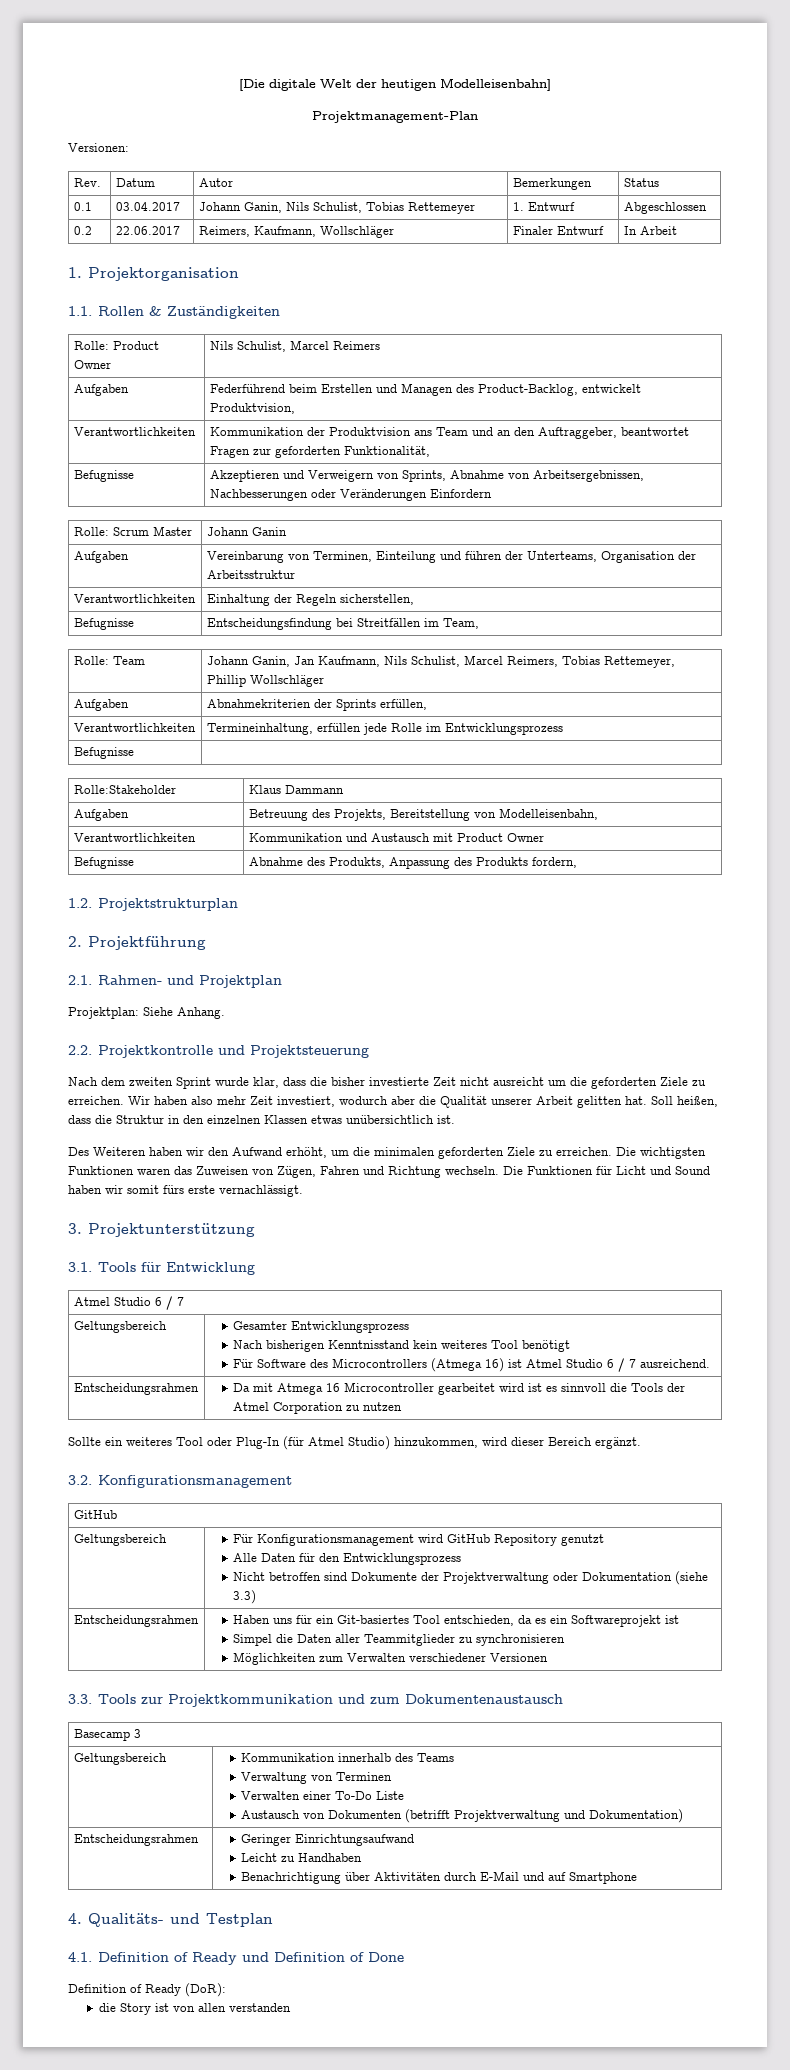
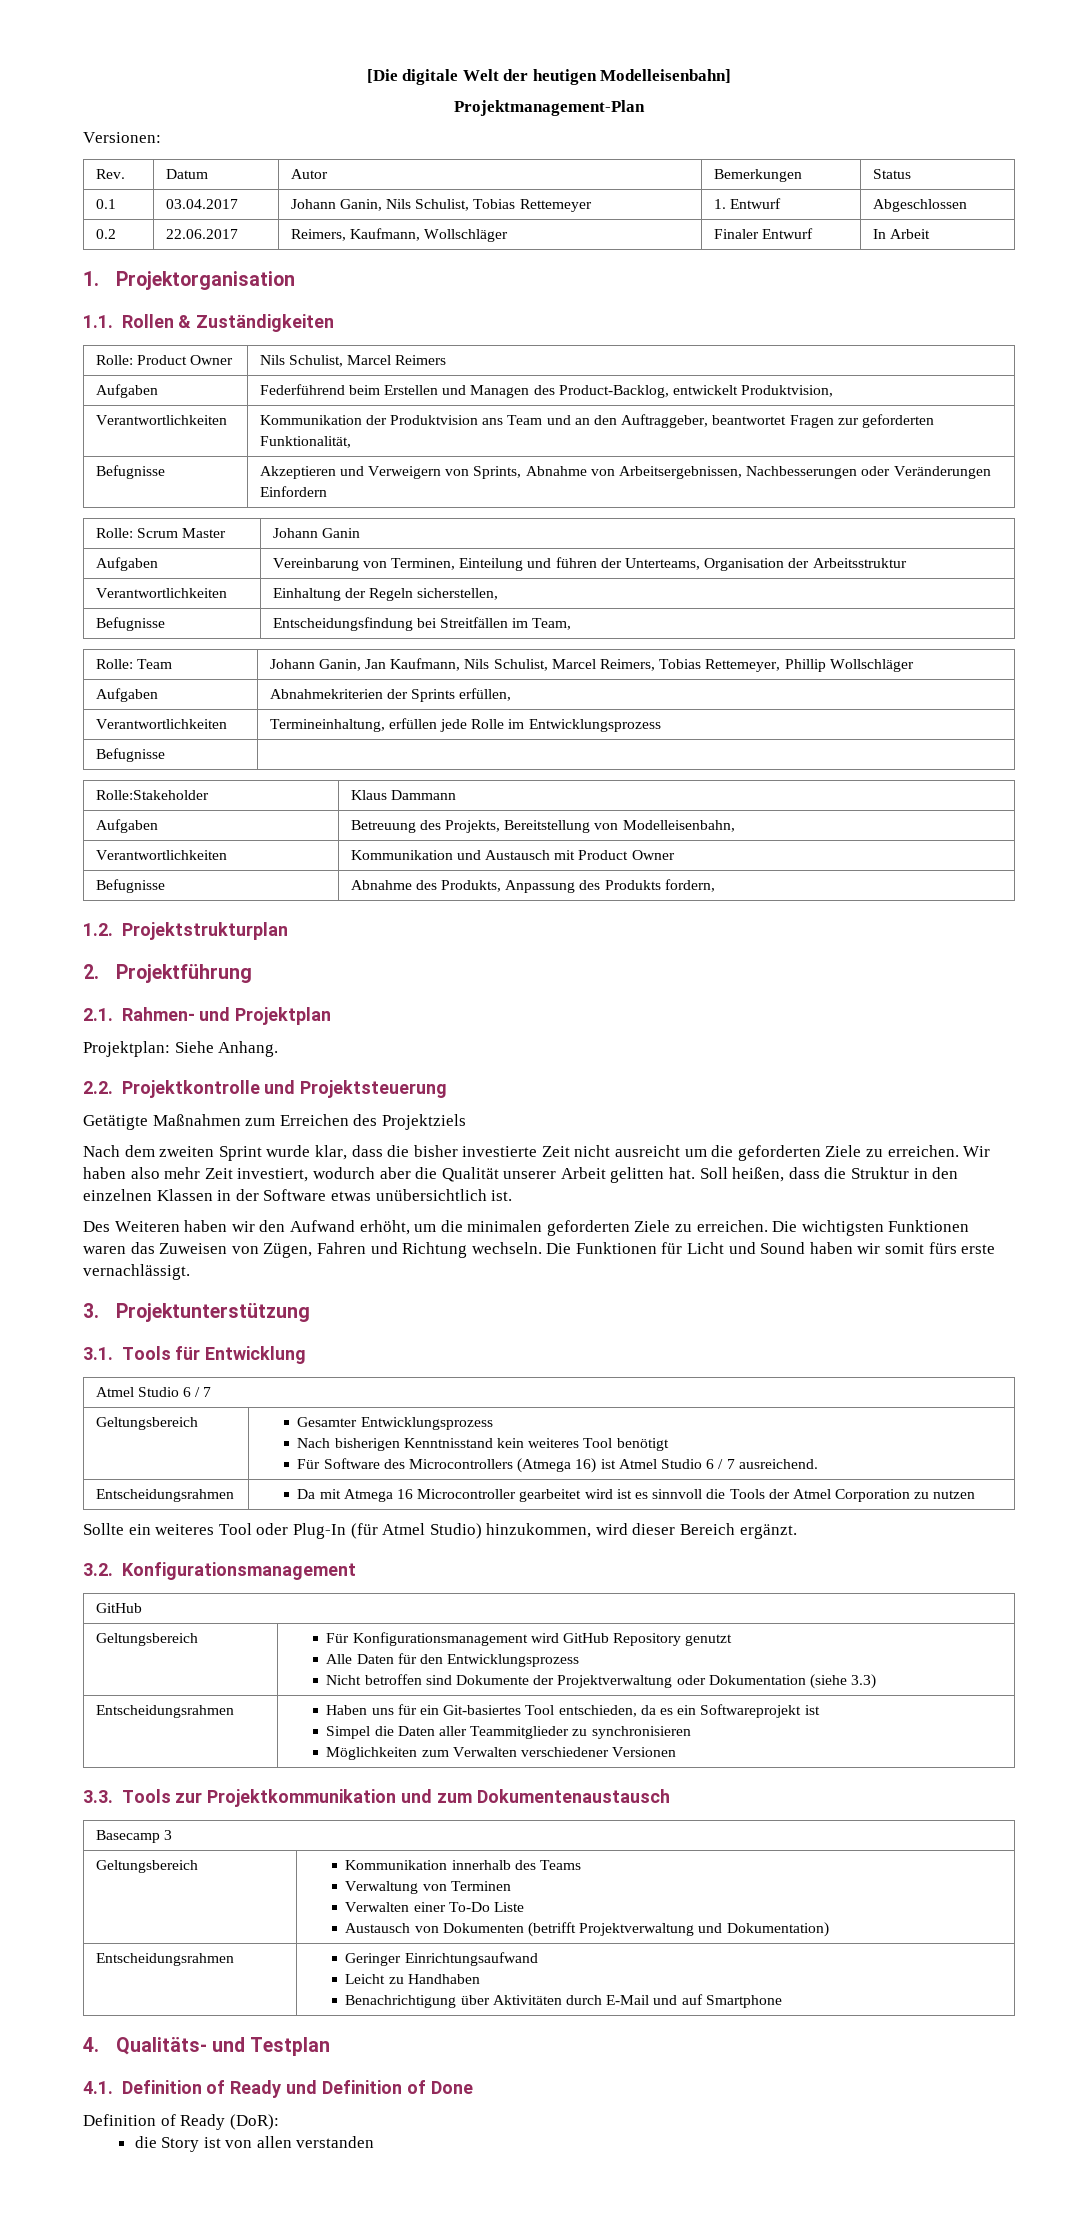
(370, 1051) none -> [83,1114,466,1130] // Getätigte Maßnahmen zum Erreichen des Projektziels
(308, 1119) none -> [217,1189,327,1201] in der Software

